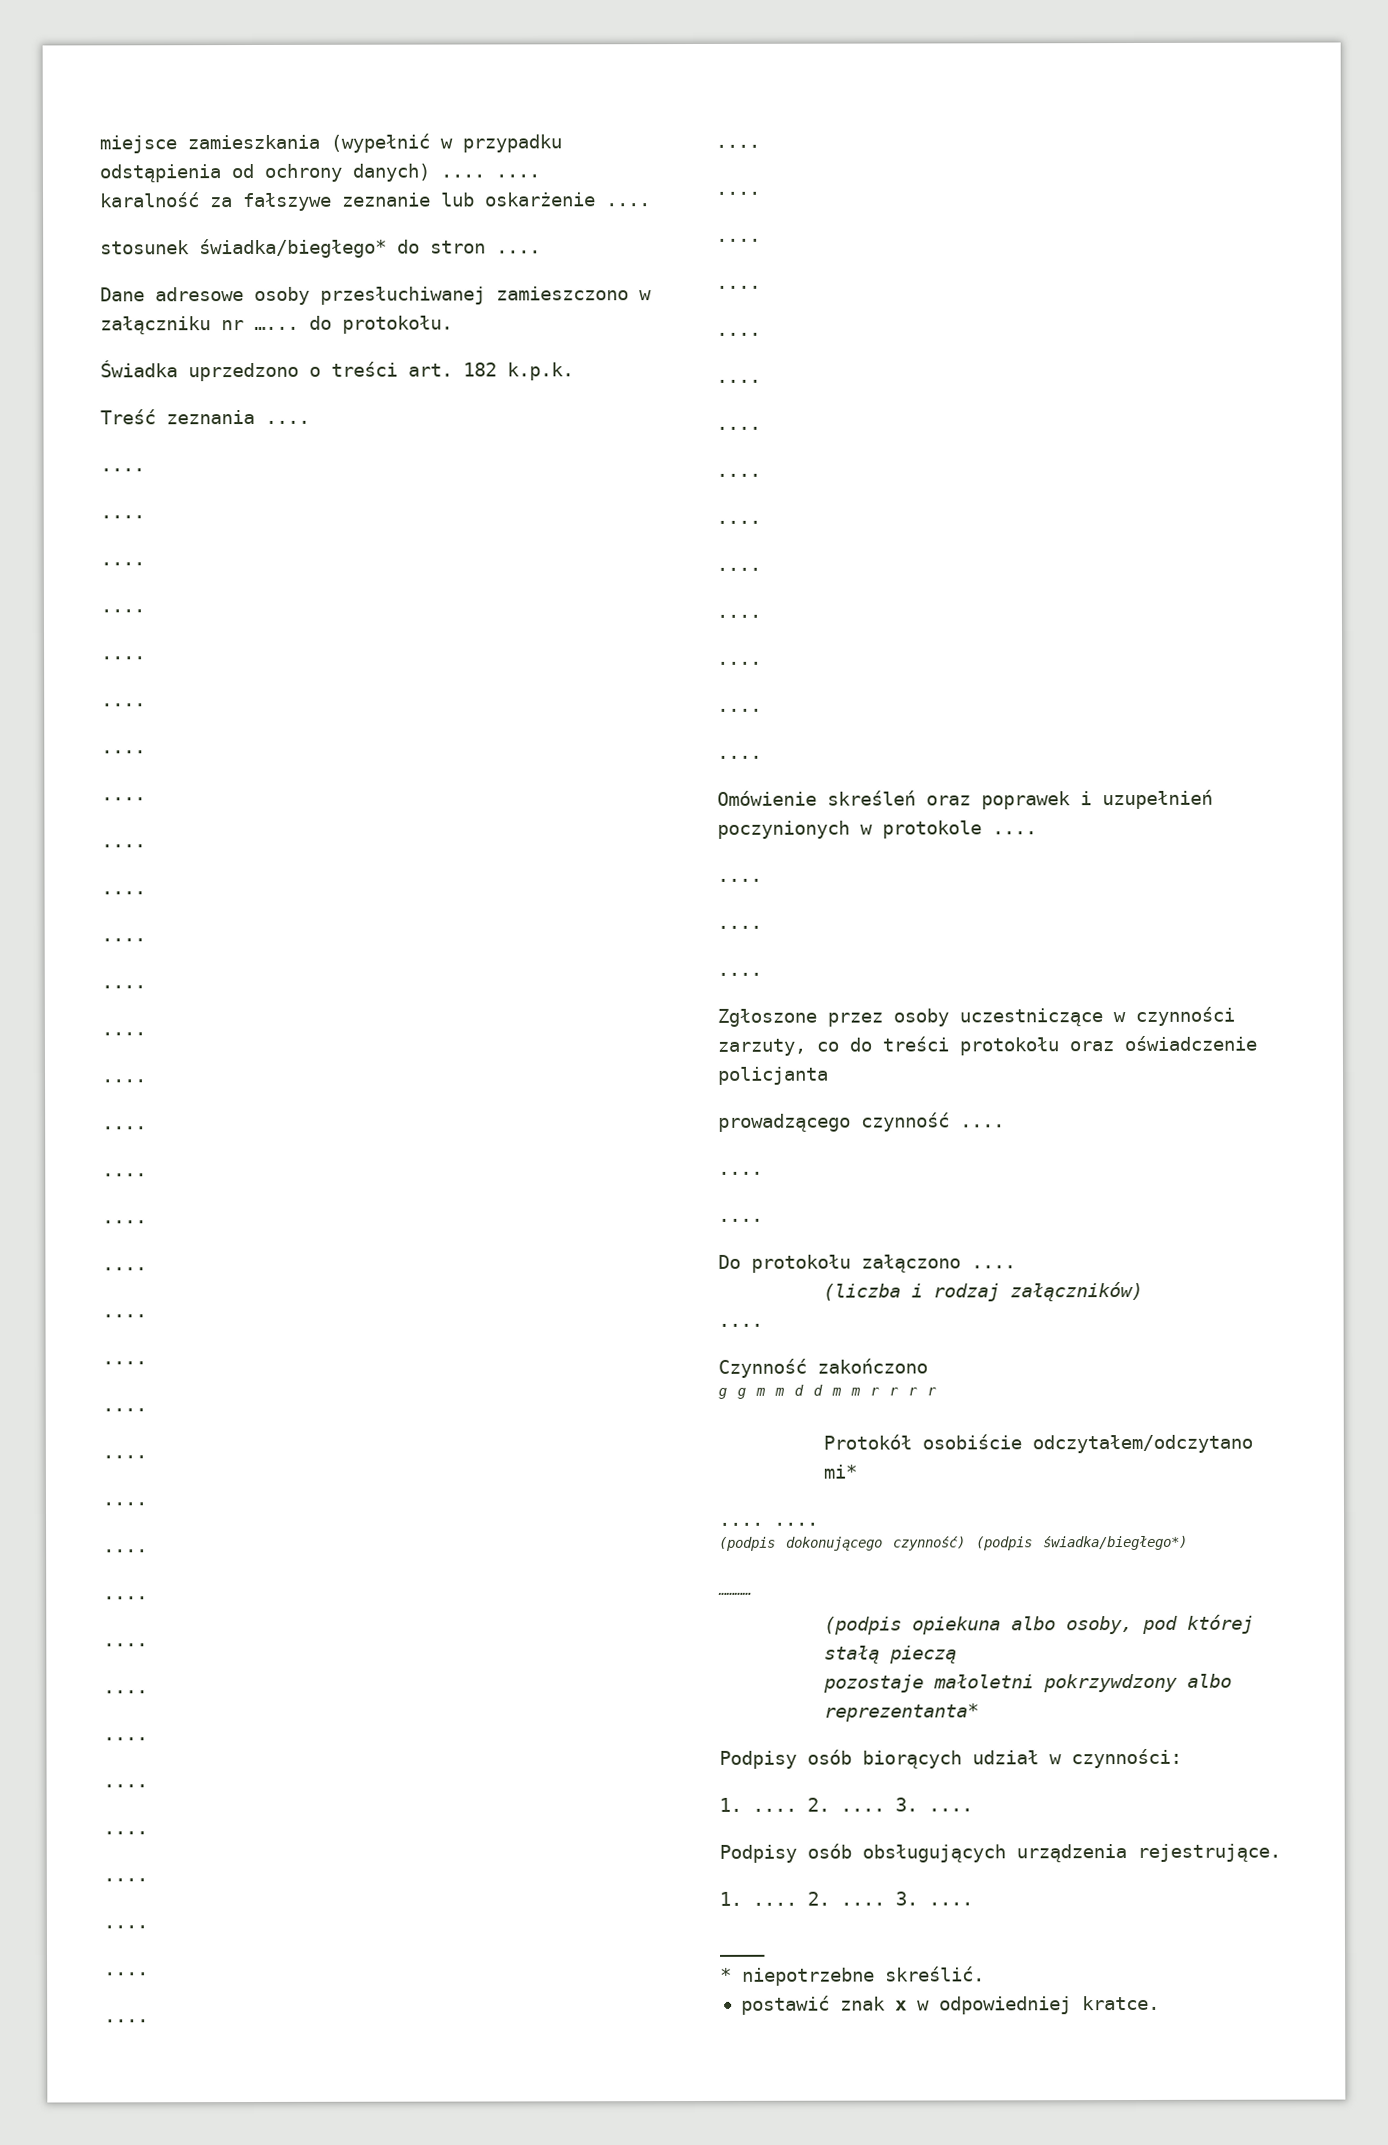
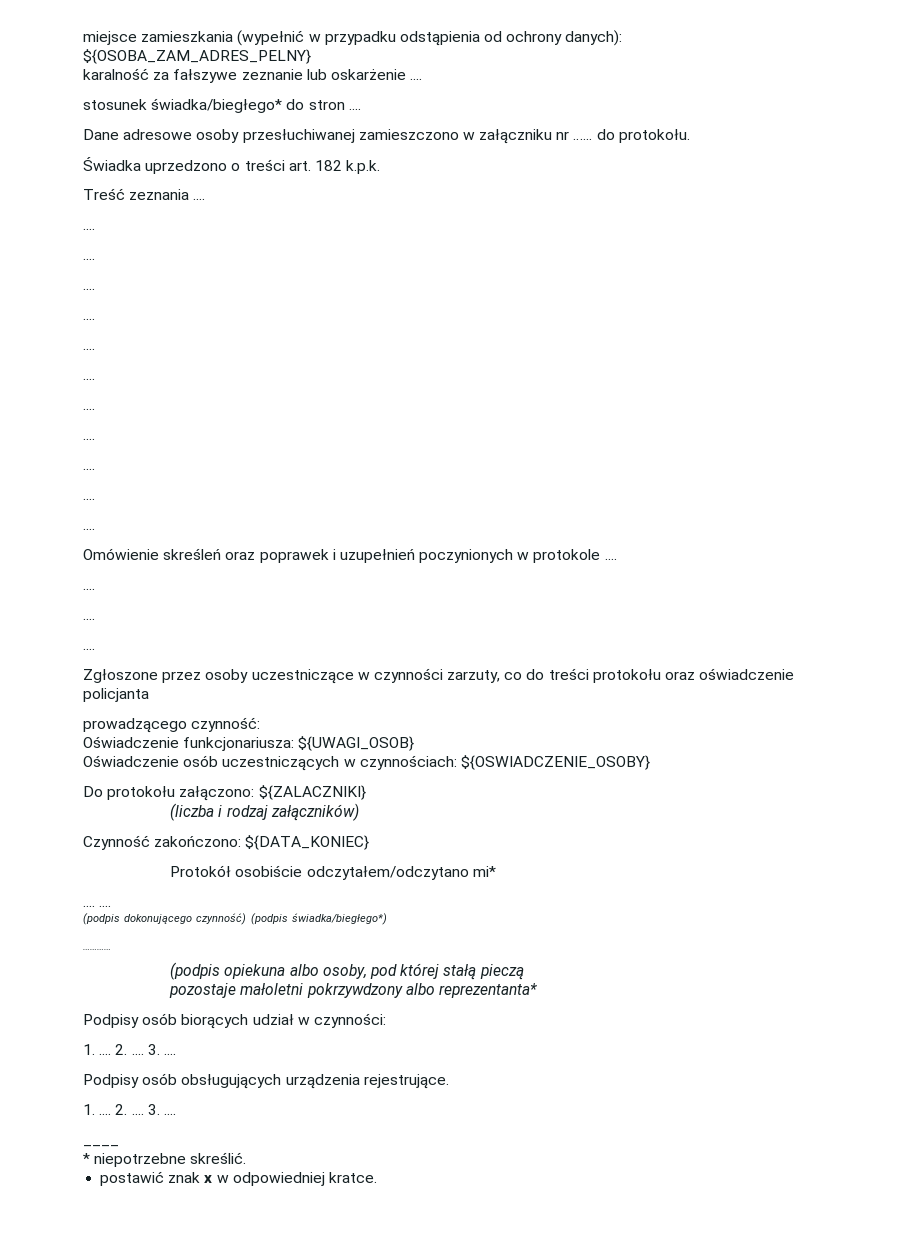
[352,163,540,182] danych) .... .... -> [565,30,623,46] [83,49,311,64] danych): ${OSOBA_ZAM_ADRES_PELNY}
[101,985,146,989] [101,1032,146,1036] [102,1079,147,1083] [102,1126,147,1130] [102,1173,147,1177] [102,1220,147,1224] [102,1267,147,1271] [102,1314,147,1318] [102,1361,147,1365] [102,1408,147,1412] [102,1455,147,1459] [102,1502,147,1506] [103,1549,148,1553] [103,1596,148,1600] [103,1643,148,1647] [103,1690,148,1694] [103,1737,148,1741] [103,1784,148,1788] [103,1831,148,1835] [103,1878,148,1882] [103,1925,148,1929] [104,1972,149,1976] [104,2019,149,2023] [715,144,760,148] [716,191,761,195] [716,238,761,242] [716,285,761,289] [716,332,761,336] [716,379,761,383] [716,426,761,430] [716,473,761,477] [716,520,761,524] [716,567,761,571] [716,614,761,618] [717,661,762,665] [717,708,762,712] [717,755,762,759] // .... // .... // .... // .... // .... // .... // .... // .... // .... // .... // .... // .... // .... // .... // .... // .... // .... // .... // .... // .... // .... // .... // .... // .... // .... // .... // .... // .... // .... // .... // .... // .... // .... // .... // .... // .... // .... -> (95, 529) none
[861,1112,1005,1132] [718,1171,763,1175] [718,1218,763,1222] czynność .... // .... // .... -> [191,717,261,732] [83,736,415,751] [83,755,650,771] czynność: // Oświadczenie funkcjonariusza: ${UWAGI_OSOB} // Oświadczenie osób uczestniczących w czynnościach: ${OSWIADCZENIE_OSOBY}
[861,1254,1016,1273] załączono .... -> [179,785,366,801] załączono: ${ZALACZNIKI}
[718,1323,763,1327] // .... -> (359, 812) none
[817,1358,928,1374] [718,1384,937,1399] zakończono // g g m m d d m m r r r r -> [154,835,370,850] zakończono: ${DATA_KONIEC}

